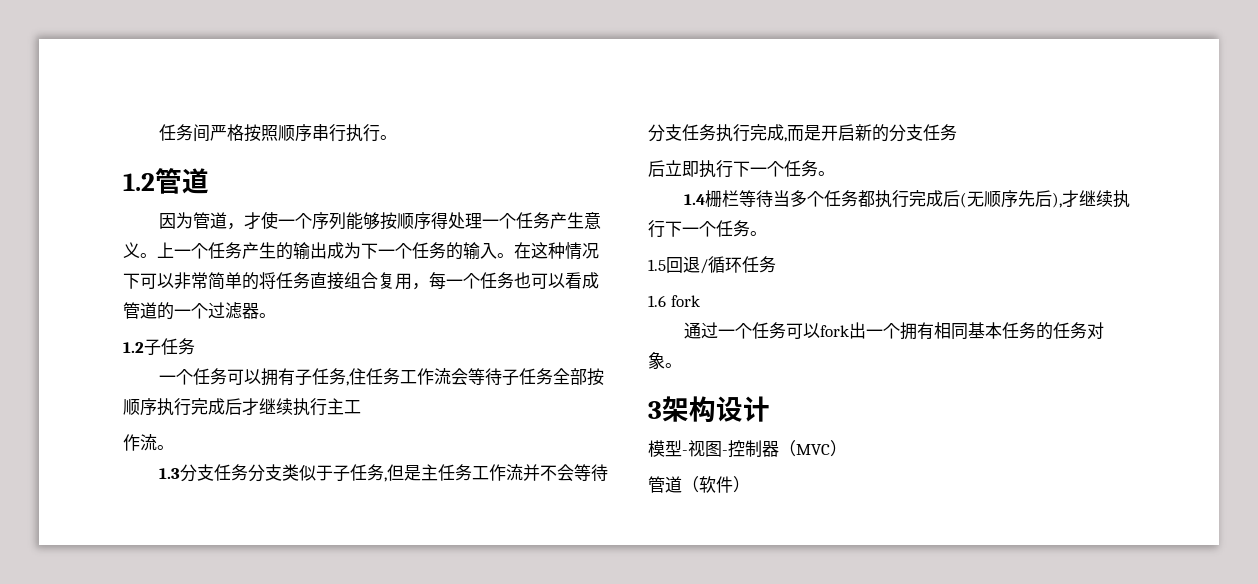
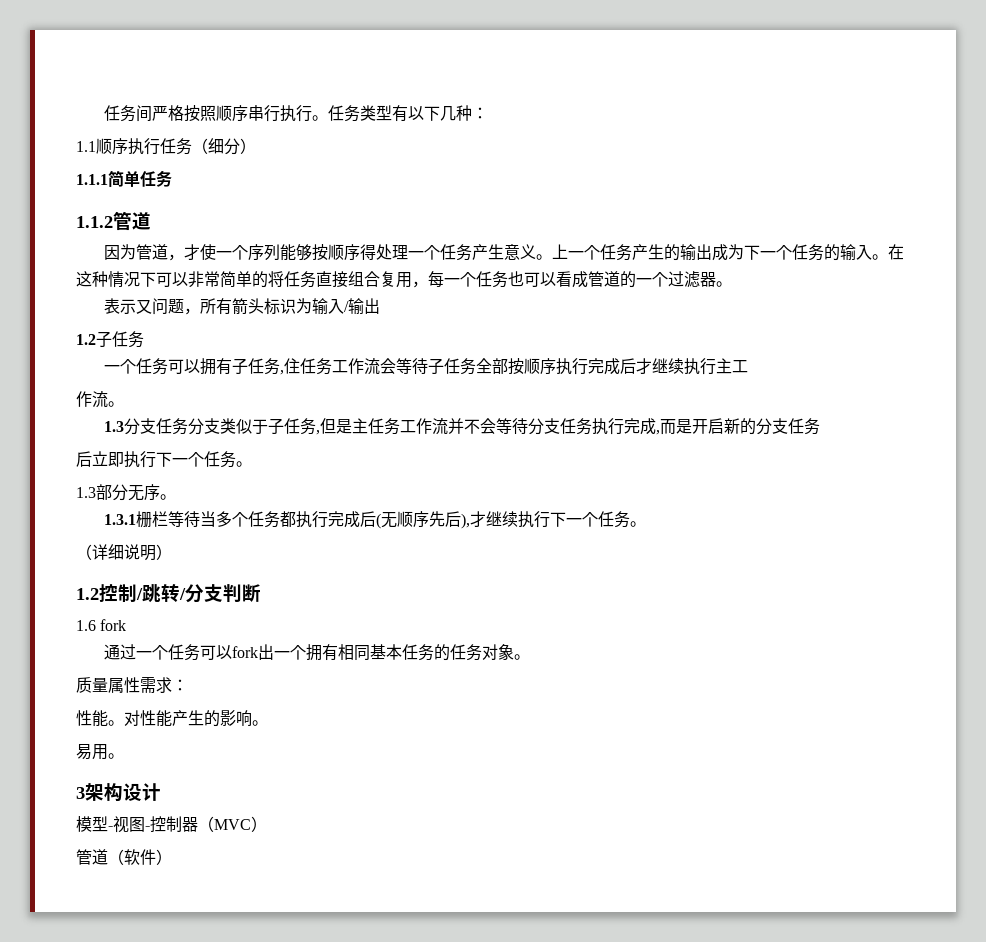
[123,173,155,191] // 1.2 -> [328,105,489,122] [76,138,256,155] [76,170,172,187] [76,216,113,228] 任务类型有以下几种： // 1.1顺序执行任务（细分） // 1.1.1简单任务 // 1.1.2
(276, 315) none -> [104,298,381,315] // 表示又问题，所有箭头标识为输入/输出
[683,194,705,205] 1.4 -> [76,484,176,501] [104,514,137,525] 1.3部分无序。 // 1.3.1
[648,256,776,274] 1.5回退/循环任务 -> [76,544,172,561] [76,584,261,603] （详细说明） // 1.2控制/跳转/分支判断
(682, 365) none -> [76,677,188,693] [76,710,268,727] [76,744,124,760] // 质量属性需求： // 性能。对性能产生的影响。 // 易用。

